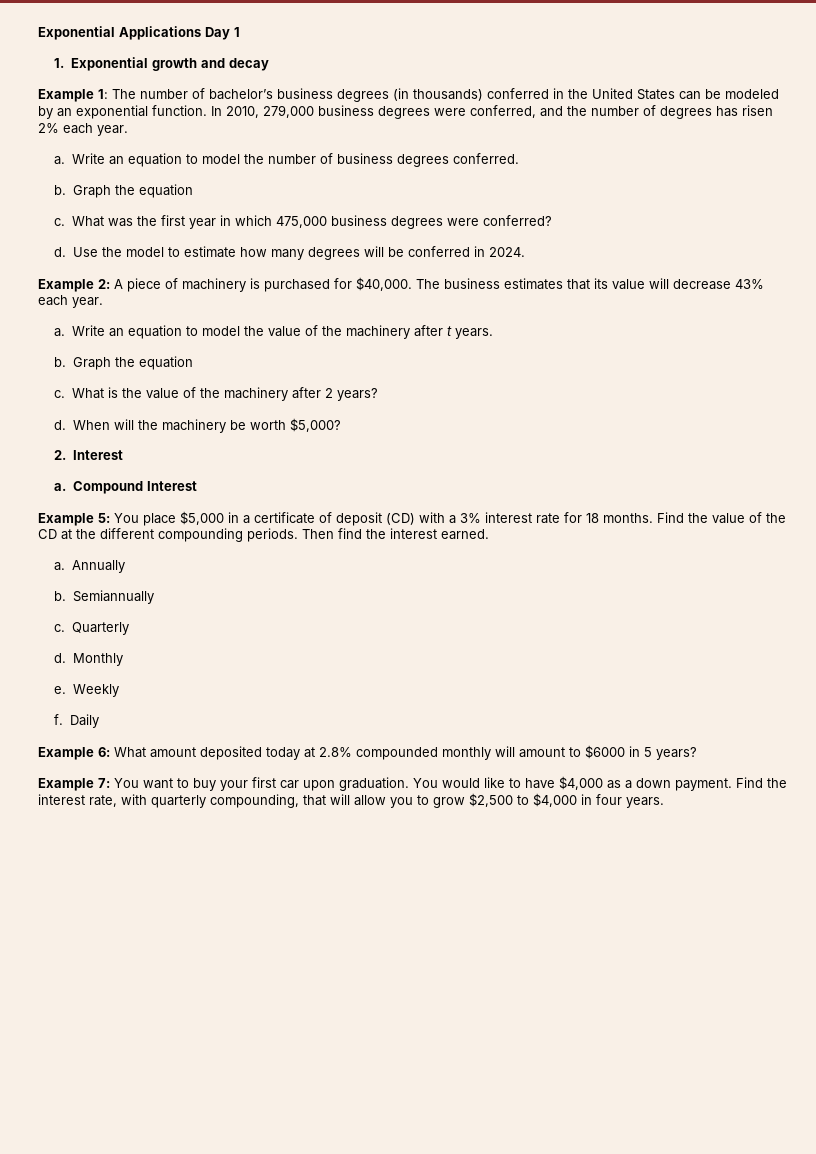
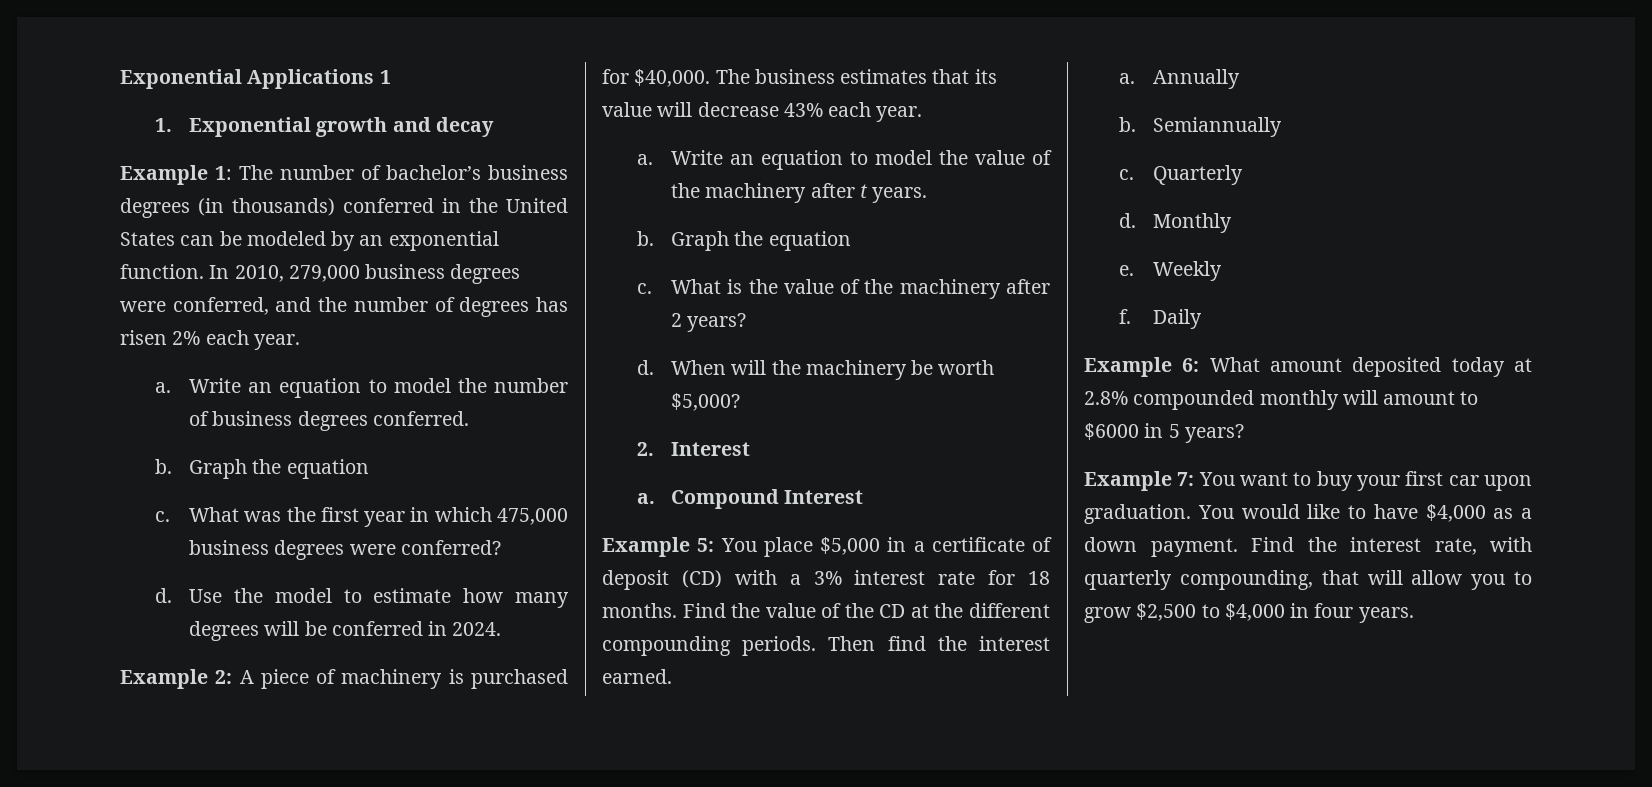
[205,27,230,40] Day -> (375, 79) none

